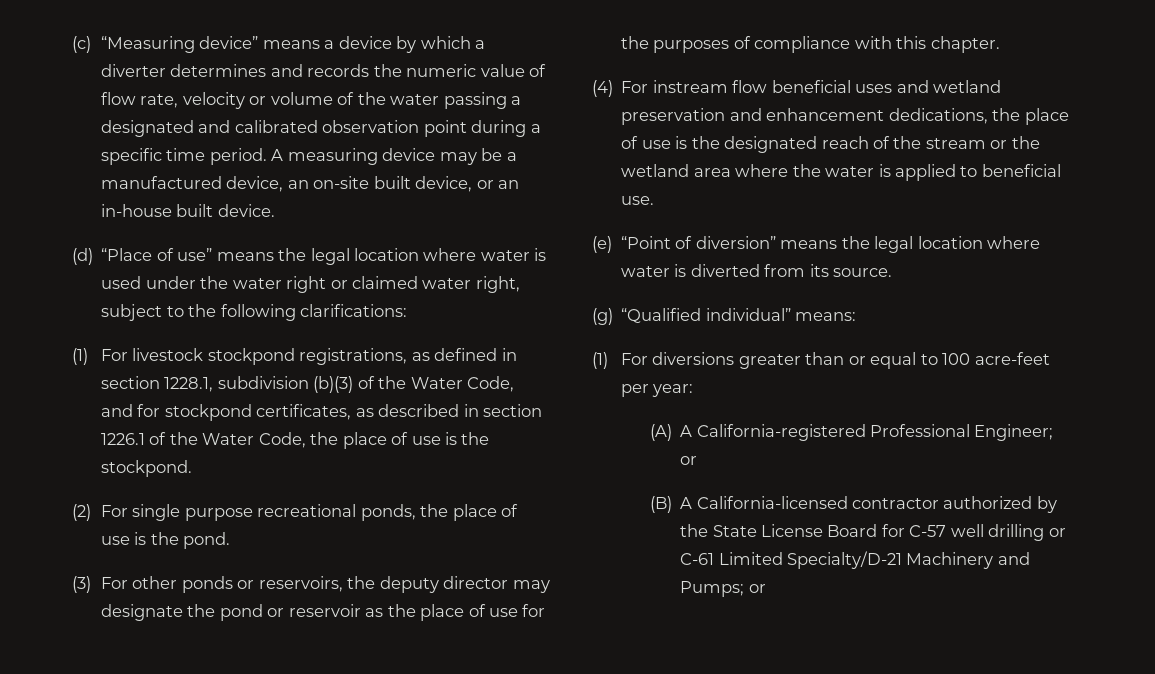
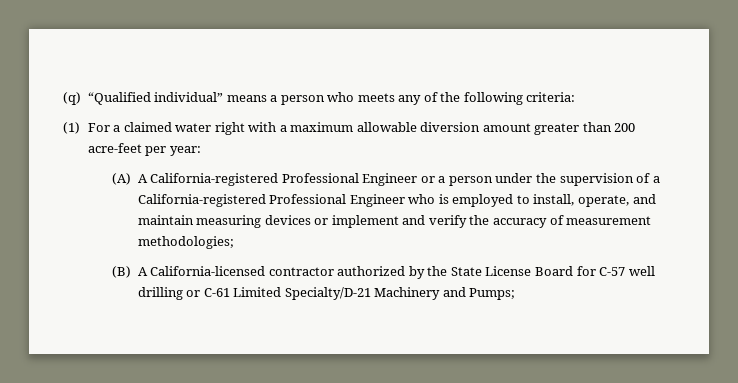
[72,36,486,53] [100,64,547,77] [100,92,522,109] [100,120,541,137] [100,148,517,165] [100,176,520,192] [100,204,275,217] [72,248,547,265] [101,276,520,293] [101,304,408,321] [72,348,517,365] [100,376,515,393] [100,404,543,421] [100,432,490,449] [100,460,192,477] [72,504,519,521] [100,532,231,549] [72,576,550,593] [100,604,546,621] [620,36,1000,53] [592,80,1001,97] [621,108,1069,125] [621,136,1040,153] [621,164,1061,181] [621,196,655,205] [592,236,1041,253] [620,264,893,277] [592,308,857,325] [592,352,971,369] (c) “Measuring device” means a device by which a diverter determines and records the numeric value of flow rate, velocity or volume of the water passing a designated and calibrated observation point during a specific time period. A measuring device may be a manufactured device, an on-site built device, or an in-house built device. // (d) “Place of use” means the legal location where water is used under the water right or claimed water right, subject to the following clarifications: // (1) For livestock stockpond registrations, as defined in section 1228.1, subdivision (b)(3) of the Water Code, and for stockpond certificates, as described in section 1226.1 of the Water Code, the place of use is the stockpond. // (2) For single purpose recreational ponds, the place of use is the pond. // (3) For other ponds or reservoirs, the deputy director may designate the pond or reservoir as the place of use for the purposes of compliance with this chapter. // (4) For instream flow beneficial uses and wetland preservation and enhancement dedications, the place of use is the designated reach of the stream or the wetland area where the water is applied to beneficial use. // (e) “Point of diversion” means the legal location where water is diverted from its source. // (g) “Qualified individual” means: // (1) For diversions greater than or equal to 100 -> [63,92,576,105] [63,122,636,135] (q) “Qualified individual” means a person who meets any of the following criteria: // (1) For a claimed water right with a maximum allowable diversion amount greater than 200
[974,424,1054,441] [680,456,698,465] Engineer; or -> [362,173,660,186] [137,194,656,207] [137,215,652,228] [137,236,234,249] Engineer or a person under the supervision of a California-registered Professional Engineer who is employed to install, operate, and maintain measuring devices or implement and verify the accuracy of measurement methodologies;
[748,584,766,593] or -> (516, 294) none

